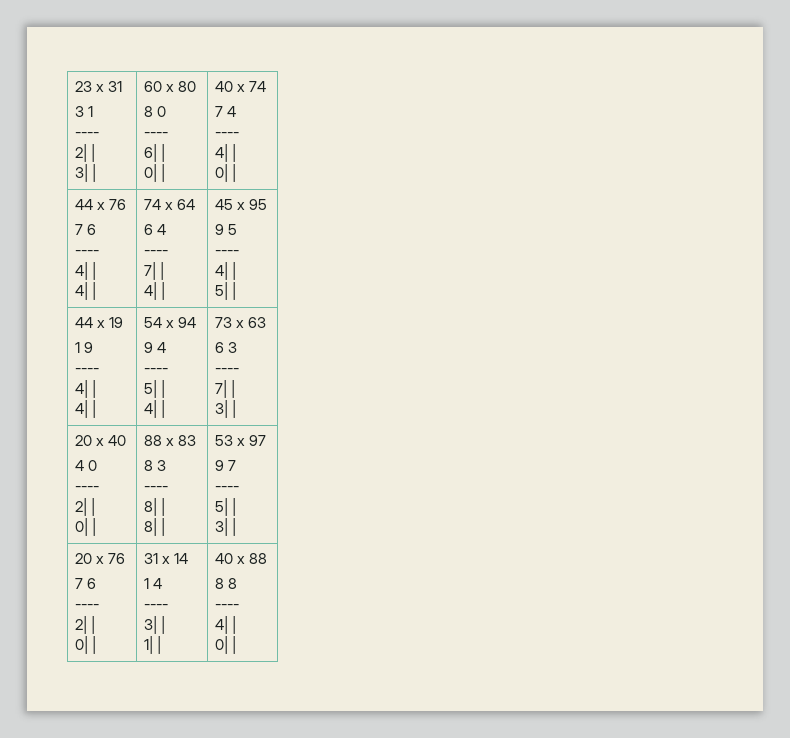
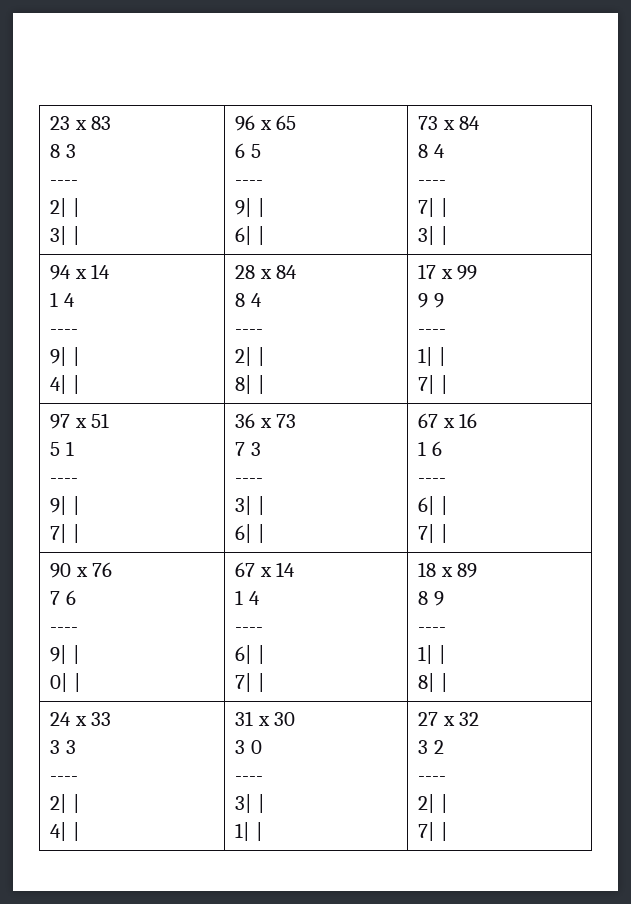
[107,81,122,92] [74,106,93,117] 31 // 3 1 -> [91,116,112,130] [50,144,76,158] 83 // 8 3
[143,81,196,92] [143,106,166,117] [143,132,168,137] [143,144,165,162] [143,164,165,182] [214,81,266,92] [214,106,236,117] [214,132,239,137] [214,144,236,162] [214,164,236,182] [74,199,126,210] [74,224,96,235] [74,250,99,255] [74,262,96,280] [74,282,96,300] [143,199,195,210] [143,224,166,235] [143,250,168,255] [143,262,164,280] [143,282,165,300] [214,199,267,210] [214,224,224,235] 60 x 80 // 8 0 // ---- // 6| | // 0| | | 40 x 74 // 7 4 // ---- // 4| | // 0| | // 44 x 76 // 7 6 // ---- // 4| | // 4| | | 74 x 64 // 6 4 // ---- // 7| | // 4| | | 45 x 95 // 9 -> [235,115,297,131] [235,143,246,158] 96 x 65 // 6
[214,262,236,280] [214,282,236,300] [74,317,123,328] [74,342,93,353] [74,368,99,373] [74,380,96,398] [74,400,96,418] [143,317,196,328] [143,342,166,353] [143,368,168,373] [143,380,165,398] [143,400,157,418] 4| | // 5| | // 44 x 19 // 1 9 // ---- // 4| | // 4| | | 54 x 94 // 9 4 // ---- // 5| | // 4| -> [235,198,265,217] [235,226,253,245] 9| | // 6|
[247,317,266,328] [214,342,237,353] 63 // 6 3 -> [459,116,481,130] [418,144,445,158] 84 // 8 4
[74,435,126,446] [74,460,97,471] [74,486,99,491] [74,498,95,516] [74,518,96,536] [143,435,196,446] [143,460,166,471] [143,486,168,491] [143,498,165,516] [143,518,165,536] [214,435,266,446] [214,460,236,471] [214,486,239,491] [214,498,236,516] [214,518,236,536] [74,553,125,564] [74,578,96,589] [74,604,99,609] [74,616,95,634] [74,636,96,654] [143,553,188,564] [143,578,162,589] [143,604,168,609] 20 x 40 // 4 0 // ---- // 2| | // 0| | | 88 x 83 // 8 3 // ---- // 8| | // 8| | | 53 x 97 // 9 7 // ---- // 5| | // 3| | // 20 x 76 // 7 6 // ---- // 2| | // 0| | | 31 x 14 // 1 4 // ---- -> [50,264,111,280] [50,292,75,307] [50,329,79,335] [50,347,80,366] [50,375,80,394] [235,265,298,279] [235,293,262,307] [235,329,264,335] [235,347,265,366] [235,375,265,394] [418,264,478,280] [418,293,444,308] [418,329,447,335] [418,347,446,366] [418,375,448,394] [50,413,110,429] [50,441,74,456] [50,478,79,484] [50,496,80,515] [50,524,80,543] [235,413,297,428] [235,442,261,456] [235,478,264,484] [235,496,265,515] [235,524,265,543] [418,413,478,428] [418,441,442,456] [418,478,447,484] [418,496,448,515] [418,524,448,543] [50,562,113,578] [50,590,76,605] [50,627,79,633] [50,645,80,664] [50,673,81,692] [235,562,296,577] [235,590,260,605] [235,627,264,633] [235,645,265,664] [235,673,265,692] [418,562,478,578] [418,591,444,606] [418,627,447,633] [418,645,446,664] [418,673,448,692] [50,712,112,726] [50,740,76,754] [50,776,79,782] [50,794,80,813] [50,822,80,841] [235,711,296,726] [235,740,262,754] [235,776,264,782] 94 x 14 // 1 4 // ---- // 9| | // 4| | | 28 x 84 // 8 4 // ---- // 2| | // 8| | | 17 x 99 // 9 9 // ---- // 1| | // 7| | // 97 x 51 // 5 1 // ---- // 9| | // 7| | | 36 x 73 // 7 3 // ---- // 3| | // 6| | | 67 x 16 // 1 6 // ---- // 6| | // 7| | // 90 x 76 // 7 6 // ---- // 9| | // 0| | | 67 x 14 // 1 4 // ---- // 6| | // 7| | | 18 x 89 // 8 9 // ---- // 1| | // 8| | // 24 x 33 // 3 3 // ---- // 2| | // 4| | | 31 x 30 // 3 0 // ----
[214,553,267,564] [214,578,237,589] [214,604,239,609] [214,616,236,634] [214,636,228,654] 40 x 88 // 8 8 // ---- // 4| | // 0| -> [418,712,480,726] [418,740,444,754] [418,776,447,782] [418,794,448,813] [418,822,436,841] 27 x 32 // 3 2 // ---- // 2| | // 7|

